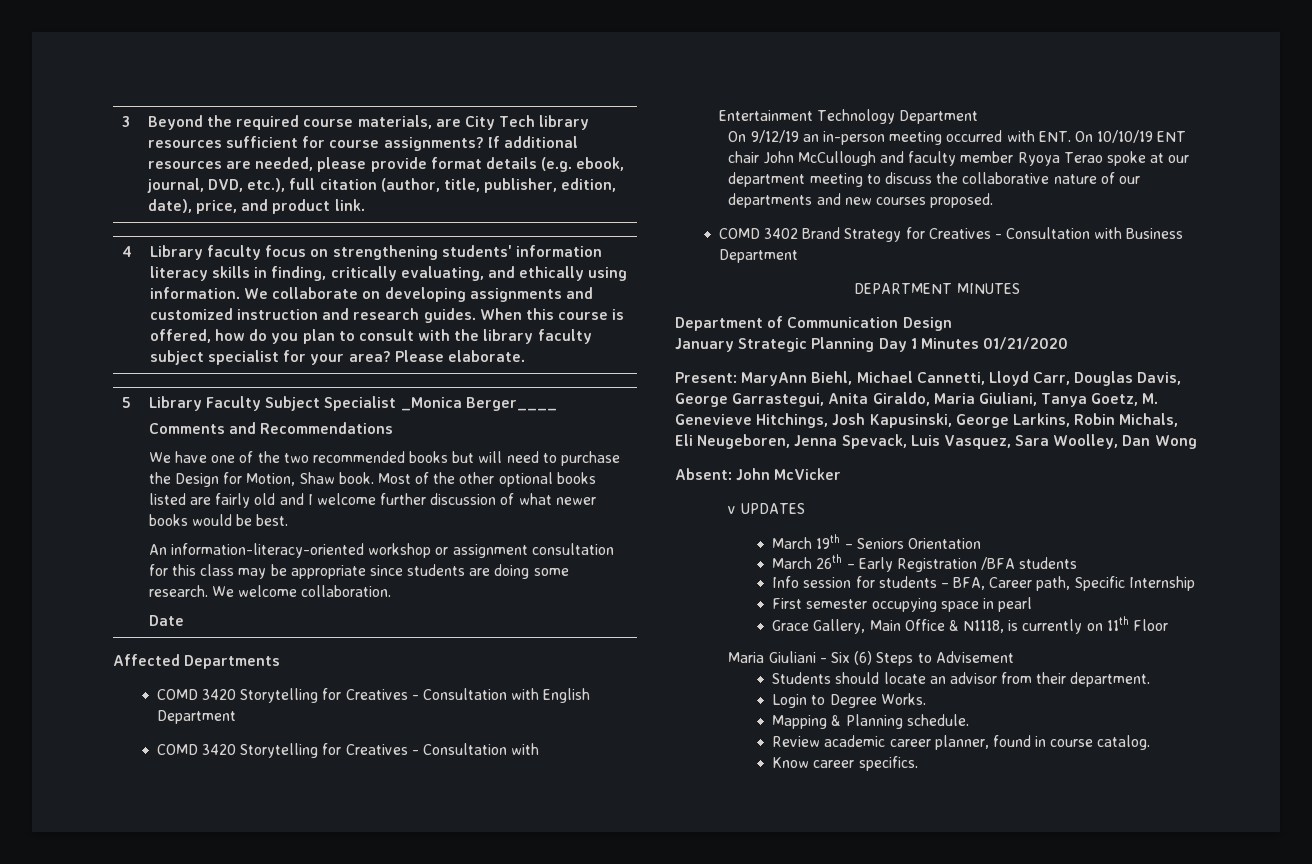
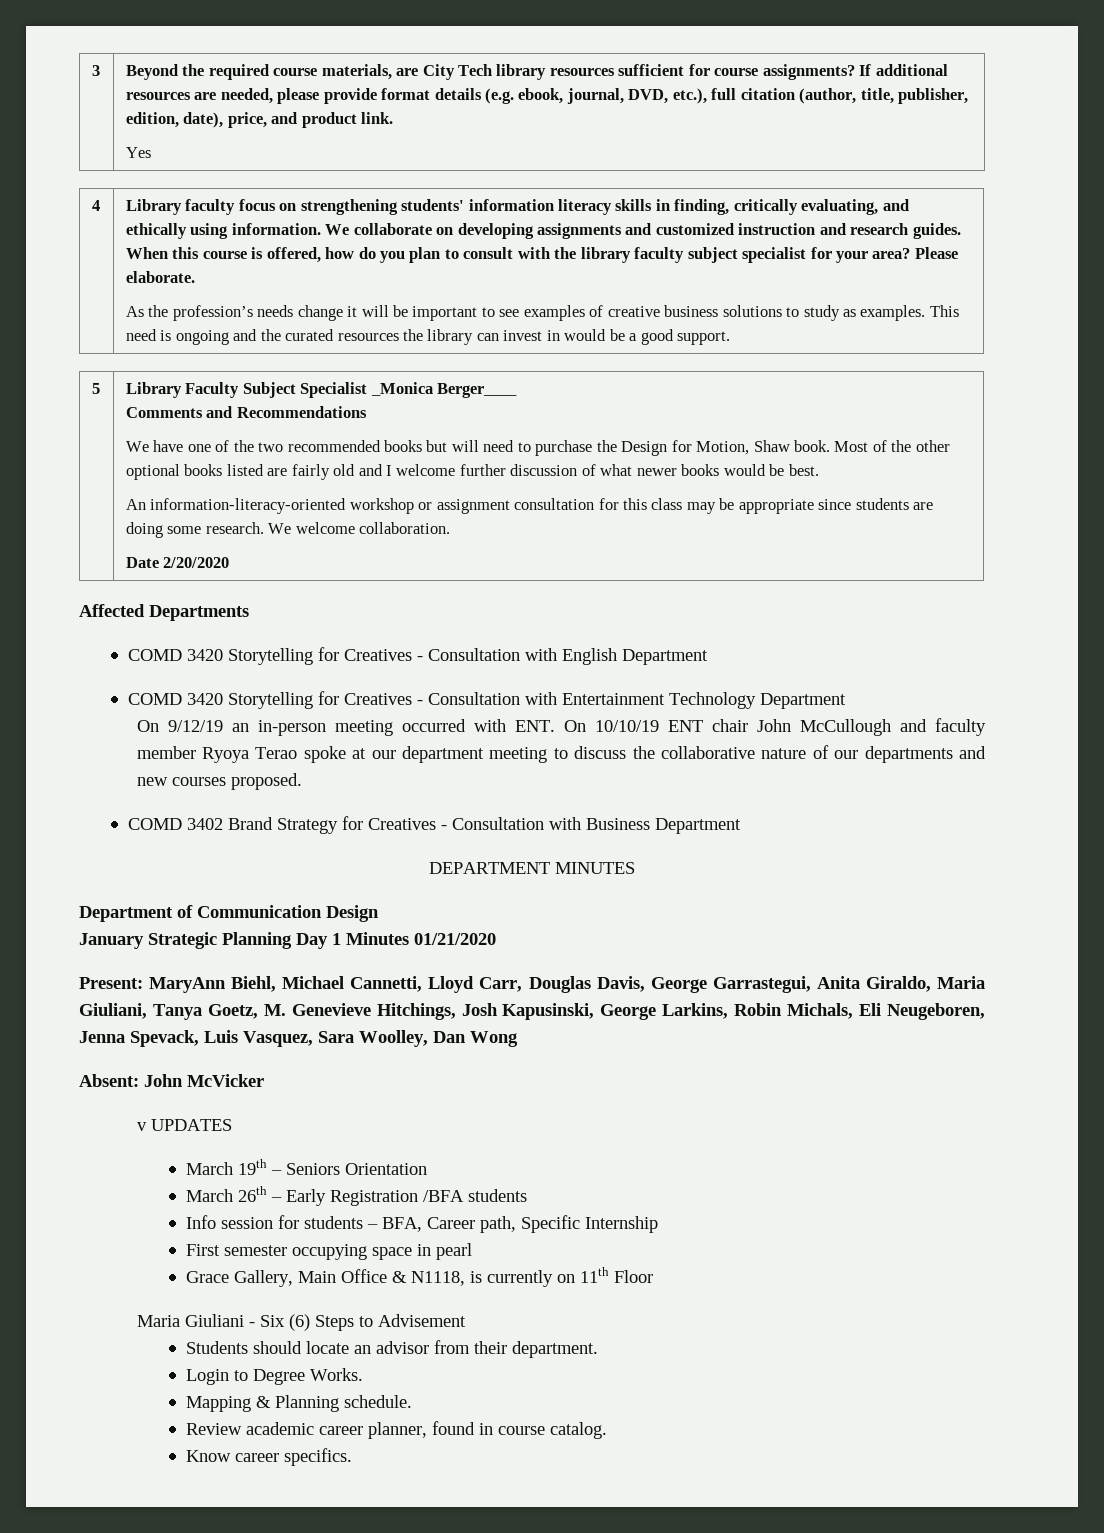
(365, 205) none -> [125,147,151,158] // Yes
(525, 356) none -> [125,305,959,321] [125,329,731,345] // As the profession’s needs change it will be important to see examples of creative business solutions to study as examples. This need is ongoing and the curated resources the library can invest in would be a good support.
(184, 620) none -> [163,557,230,568] 2/20/2020

